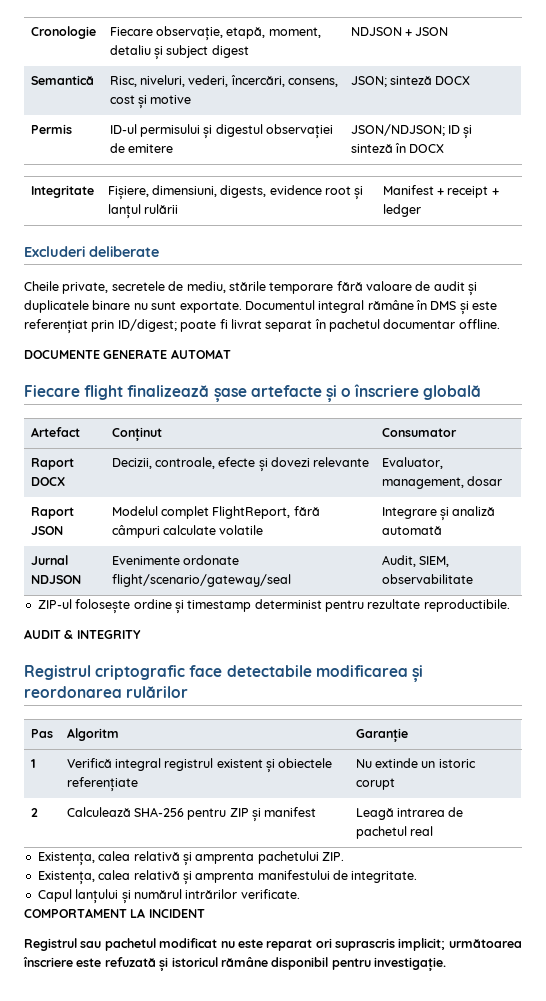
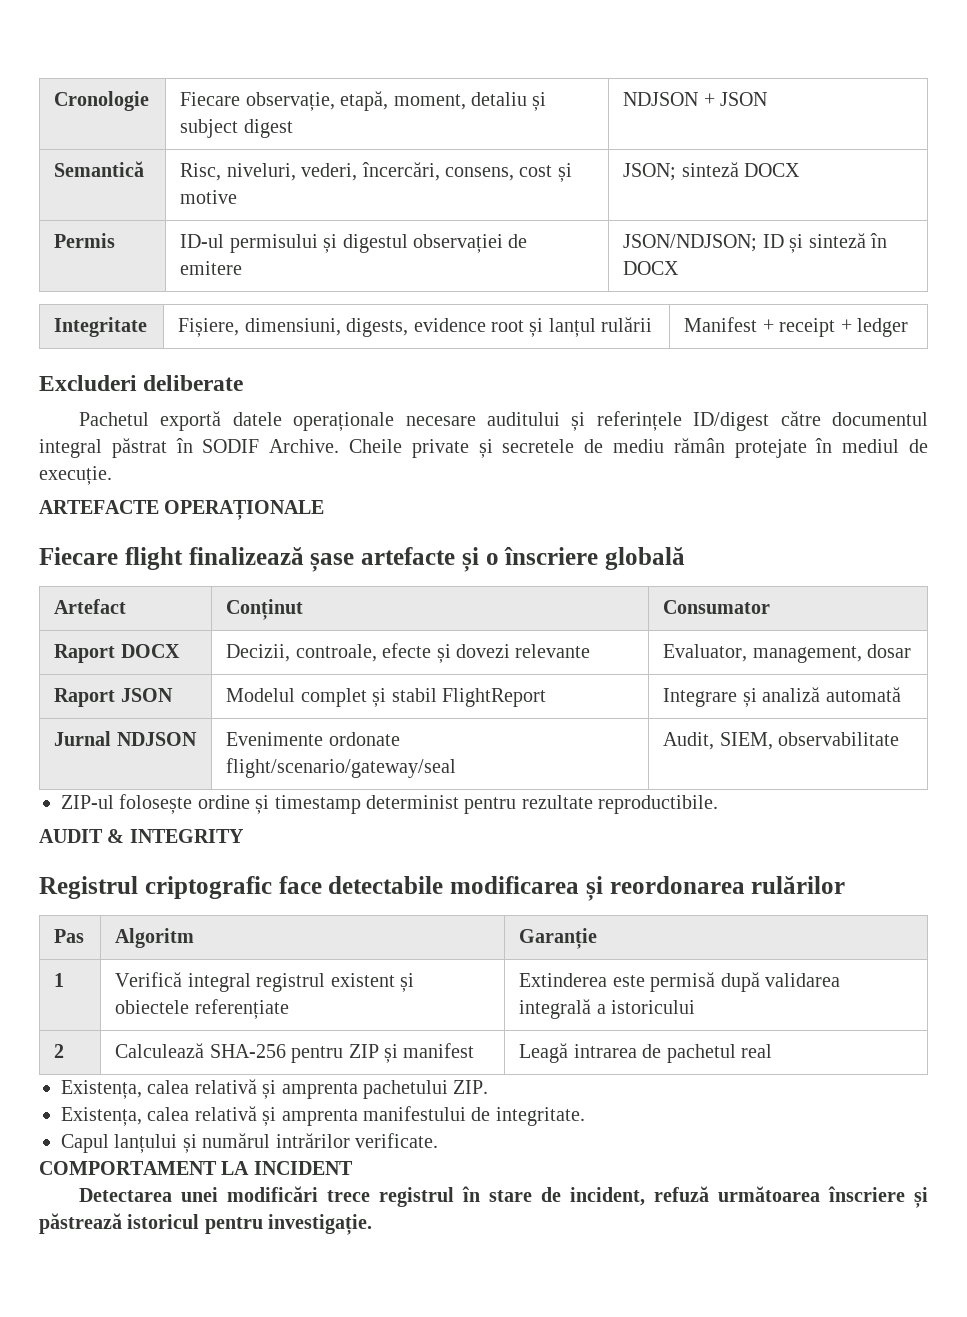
[24,281,478,296] [24,300,498,315] [24,319,500,334] [24,349,231,359] Cheile private, secretele de mediu, stările temporare fără valoare de audit și duplicatele binare nu sunt exportate. Documentul integral rămâne în DMS și este referențiat prin ID/digest; poate fi livrat separat în pachetul documentar offline. // DOCUMENTE GENERATE AUTOMAT -> [78,411,928,431] [39,438,928,458] [39,466,112,485] [39,500,325,520] Pachetul exportă datele operaționale necesare auditului și referințele ID/digest către documentul integral păstrat în SODIF Archive. Cheile private și secretele de mediu rămân protejate în mediul de execuție. // ARTEFACTE OPERAȚIONALE
[212,506,320,519] [111,525,264,538] FlightReport, fără câmpuri calculate volatile -> [372,688,547,707] și stabil FlightReport
[355,758,476,768] [355,778,395,790] Nu extinde un istoric corupt -> [519,972,841,992] [519,999,696,1019] Extinderea este permisă după validarea integrală a istoricului
[24,938,522,951] [23,957,329,971] Registrul sau pachetul modificat nu este reparat ori suprascris implicit; următoarea înscriere este refuzată și istoricul rămâne disponibil -> [78,1186,929,1208] [39,1213,200,1234] Detectarea unei modificări trece registrul în stare de incident, refuză următoarea înscriere și păstrează istoricul

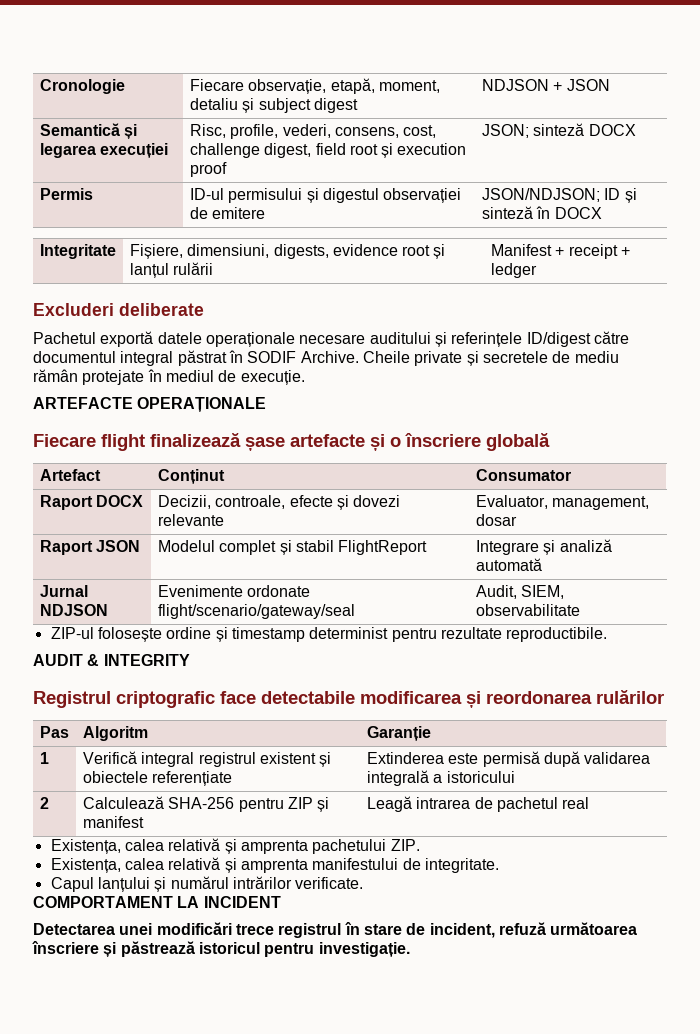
[180,162,572,182] [180,190,238,204] | Risc, niveluri, vederi, încercări, consens, cost și motive -> [124,124,138,139] [39,143,169,158] [189,124,437,139] [189,143,467,158] [189,162,227,177] și legarea execuției | Risc, profile, vederi, consens, cost, challenge digest, field root și execution proof

